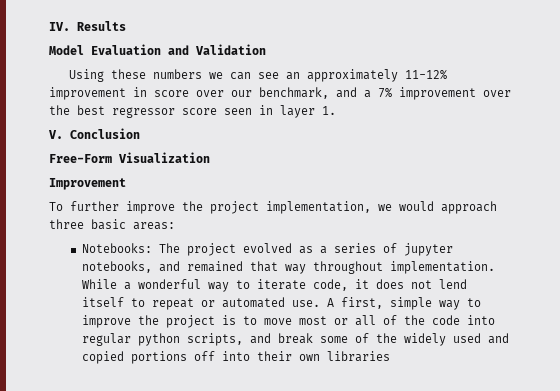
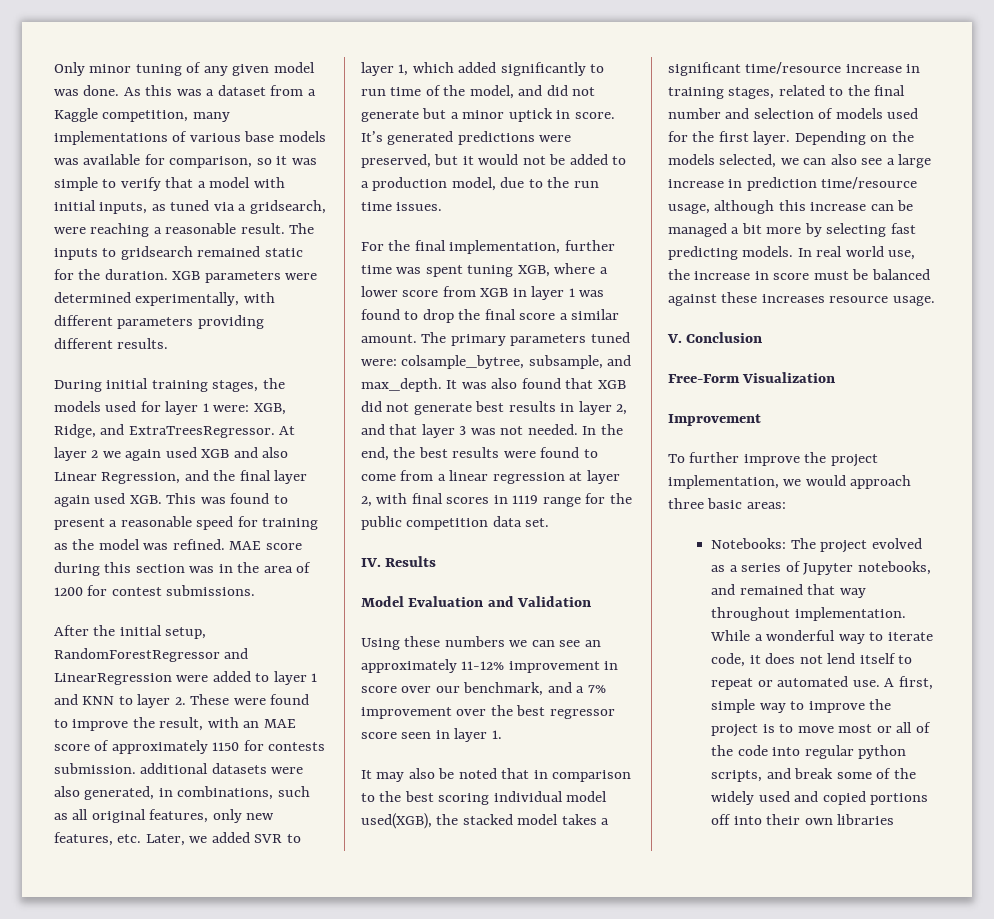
(49, 26) none -> [54,62,315,76] [54,85,316,96] [54,108,230,122] [54,131,326,145] [54,154,317,168] [54,177,285,191] [54,200,326,214] [54,223,315,237] [54,246,303,260] [54,269,318,283] [54,292,275,306] [54,315,264,329] [54,338,169,349] [54,378,285,392] [54,401,286,415] [54,424,296,438] [54,447,289,461] [54,470,308,484] [54,493,288,507] [54,516,319,530] [54,539,302,550] [54,562,312,576] [54,585,256,596] [54,625,207,639] [54,648,249,662] [54,671,318,685] [54,694,310,708] [54,717,296,731] [54,740,326,754] [54,763,304,774] [54,786,310,800] [54,809,275,823] [54,832,301,846] [361,62,605,76] [361,85,596,99] [361,108,615,122] [361,131,572,145] [361,154,627,168] [361,177,599,191] [361,202,443,211] [361,240,615,254] [361,263,608,277] [361,286,605,300] [361,309,620,323] [361,332,630,346] [361,355,632,369] [361,378,626,392] [361,401,628,415] [361,424,623,438] [361,447,598,461] [361,470,620,484] [361,493,632,507] [361,516,550,530] Only minor tuning of any given model was done. As this was a dataset from a Kaggle competition, many implementations of various base models was available for comparison, so it was simple to verify that a model with initial inputs, as tuned via a gridsearch, were reaching a reasonable result. The inputs to gridsearch remained static for the duration. XGB parameters were determined experimentally, with different parameters providing different results. // During initial training stages, the models used for layer 1 were: XGB, Ridge, and ExtraTreesRegressor. At layer 2 we again used XGB and also Linear Regression, and the final layer again used XGB. This was found to present a reasonable speed for training as the model was refined. MAE score during this section was in the area of 1200 for contest submissions. // After the initial setup, RandomForestRegressor and LinearRegression were added to layer 1 and KNN to layer 2. These were found to improve the result, with an MAE score of approximately 1150 for contests submission. additional datasets were also generated, in combinations, such as all original features, only new features, etc. Later, we added SVR to layer 1, which added significantly to run time of the model, and did not generate but a minor uptick in score. It’s generated predictions were preserved, but it would not be added to a production model, due to the run time issues. // For the final implementation, further time was spent tuning XGB, where a lower score from XGB in layer 1 was found to drop the final score a similar amount. The primary parameters tuned were: colsample_bytree, subsample, and max_depth. It was also found that XGB did not generate best results in layer 2, and that layer 3 was not needed. In the end, the best results were found to come from a linear regression at layer 2, with final scores in 1119 range for the public competition data set. //
(336, 110) none -> [361,768,632,782] [361,791,608,805] [361,813,610,829] [668,62,921,76] [668,85,906,99] [668,108,919,119] [668,131,914,145] [668,154,932,168] [668,177,918,191] [668,200,914,214] [668,223,916,237] [668,246,916,260] [668,269,930,280] [668,292,935,306] // It may also be noted that in comparison to the best scoring individual model used(XGB), the stacked model takes a significant time/resource increase in training stages, related to the final number and selection of models used for the first layer. Depending on the models selected, we can also see a large increase in prediction time/resource usage, although this increase can be managed a bit more by selecting fast predicting models. In real world use, the increase in score must be balanced against these increases resource usage.
[403,243,453,256] jupyter -> [803,563,854,575] Jupyter

